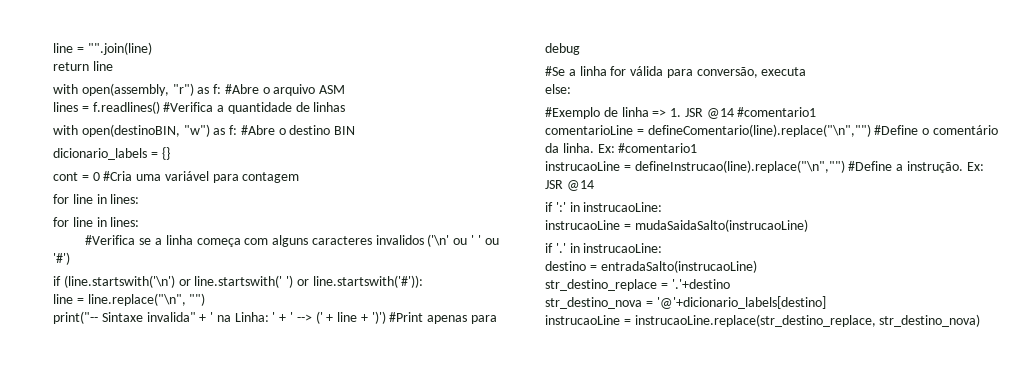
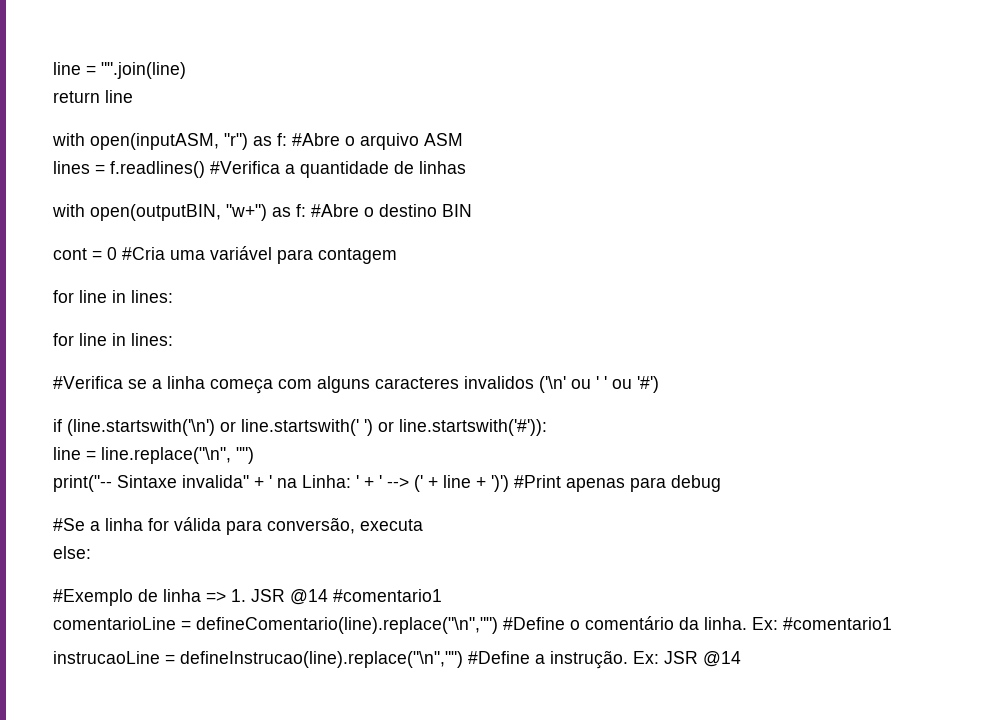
[81,83,169,96] open(assembly, -> [90,133,219,150] open(inputASM,
[81,124,210,137] open(destinoBIN, "w") -> [90,204,267,221] open(outputBIN, "w+")
[53,147,170,160] // dicionario_labels = {} -> (472, 210) none
[545,202,663,212] [545,219,808,232] [545,243,663,253] [545,260,757,273] [545,279,730,291] [545,296,826,309] [545,314,981,327] // if ':' in instrucaoLine: // instrucaoLine = mudaSaidaSalto(instrucaoLine) // if '.' in instrucaoLine: // destino = entradaSalto(instrucaoLine) // str_destino_replace = '.'+destino // str_destino_nova = '@'+dicionario_labels[destino] // instrucaoLine = instrucaoLine.replace(str_destino_replace, str_destino_nova) -> (741, 659) none

